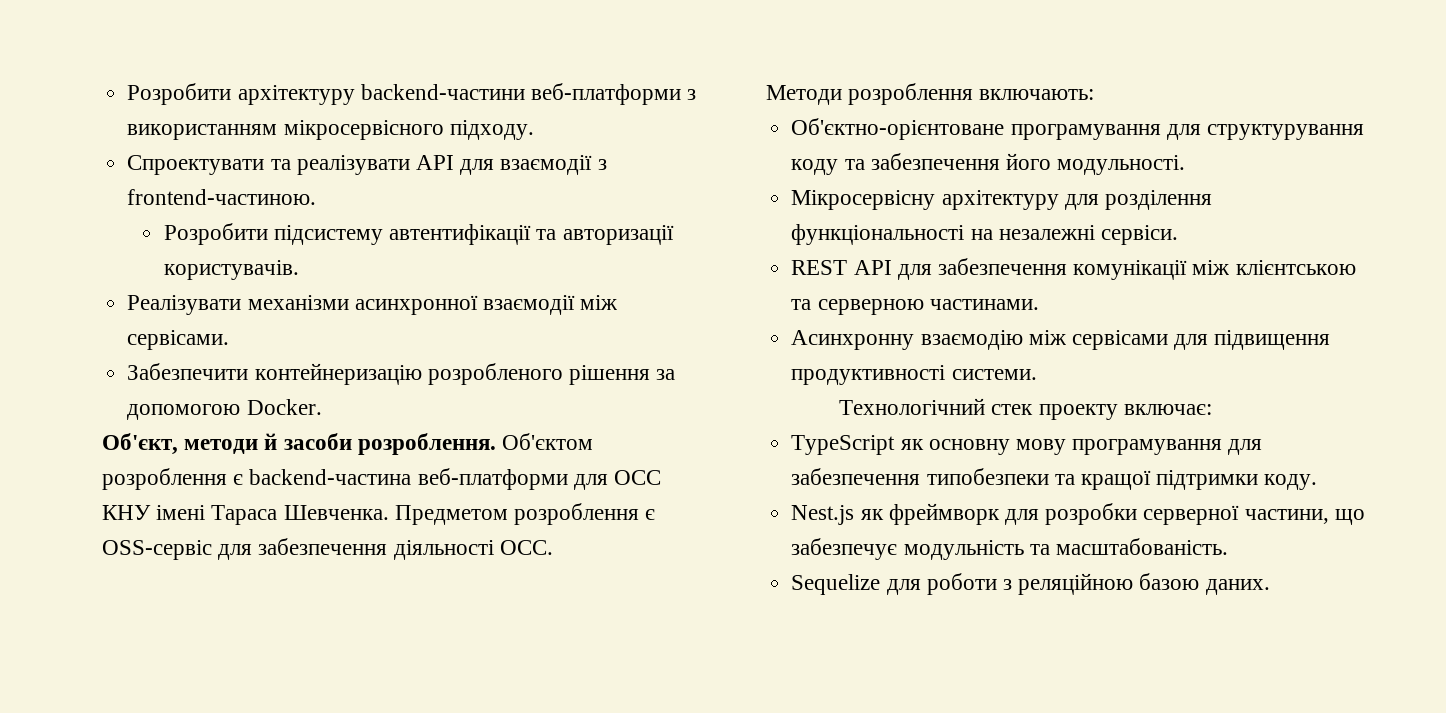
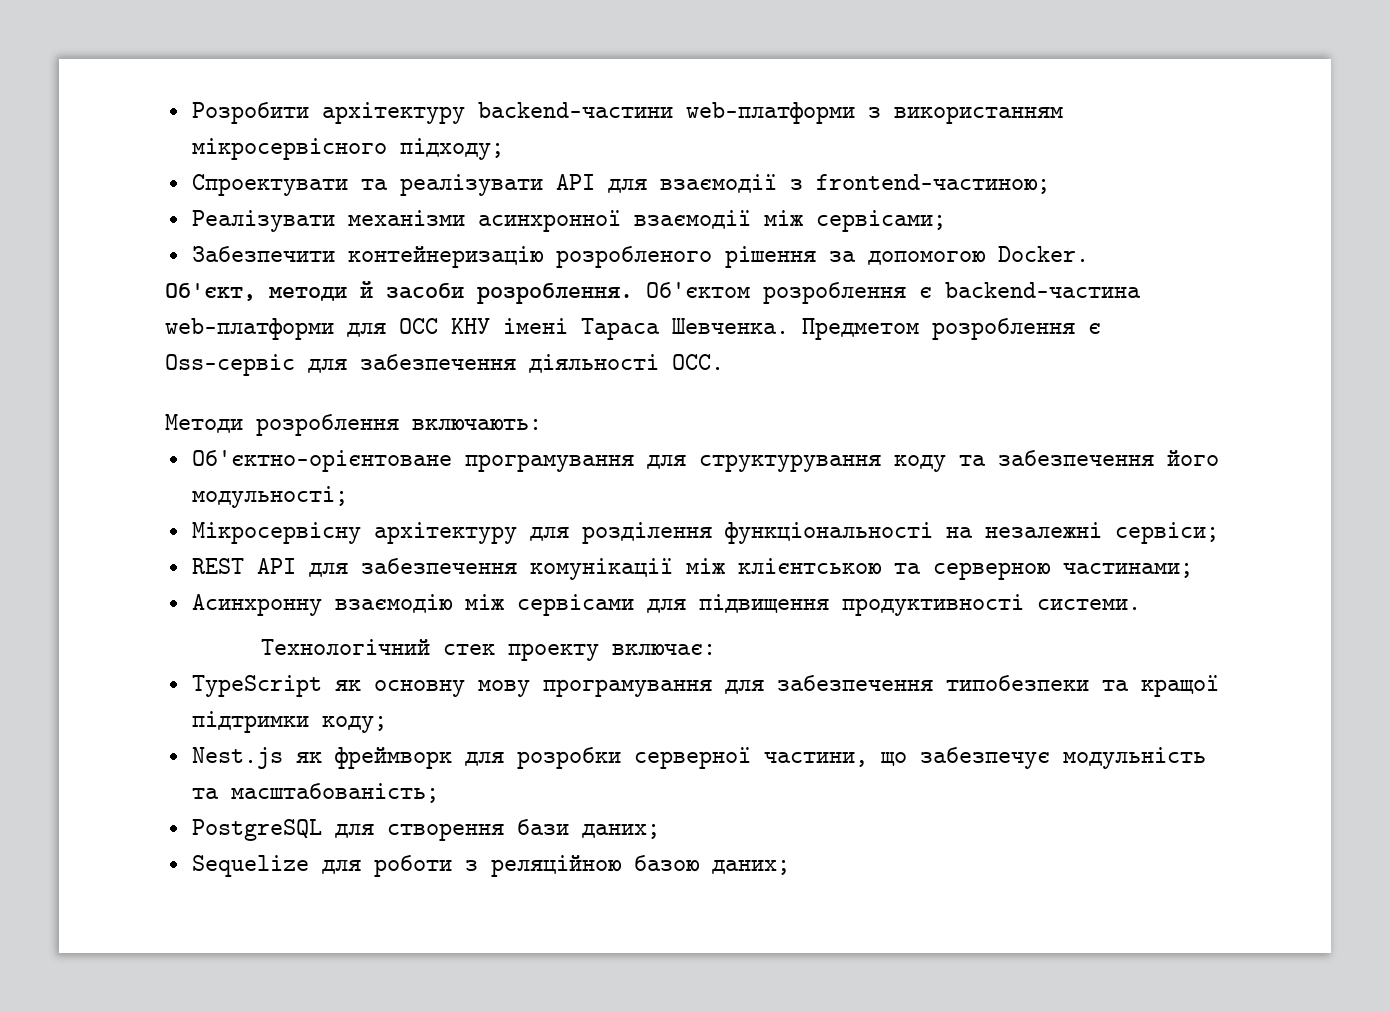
[530,83,681,105] веб-платформи -> [685,102,855,124] web-платформи
[449,120,534,140] підходу. -> [399,138,504,160] підходу;
[127,189,317,205] [163,223,674,245] [163,260,299,280] frontend-частиною. // Розробити підсистему автентифікації та авторизації користувачів. -> [815,174,1050,194] frontend-частиною;
[127,330,230,350] сервісами. -> [815,210,946,232] сервісами;
[417,468,568,490] веб-платформи -> [165,318,334,340] web-платформи
[102,540,212,560] OSS-сервіс -> [165,354,295,376] Oss-сервіс
[1057,155,1186,175] модульності. -> [191,486,348,508] модульності;
[1100,225,1178,245] сервіси. -> [1114,522,1219,544] сервіси;
[929,299,1039,310] частинами. -> [1062,563,1193,578] частинами;
[1264,474,1318,490] коду. -> [321,716,387,733] коду;
[1055,538,1228,555] масштабованість. -> [230,783,439,803] [191,819,660,841] масштабованість; // PostgreSQL для створення бази даних;
[1205,579,1270,595] даних. -> [711,860,790,875] даних;

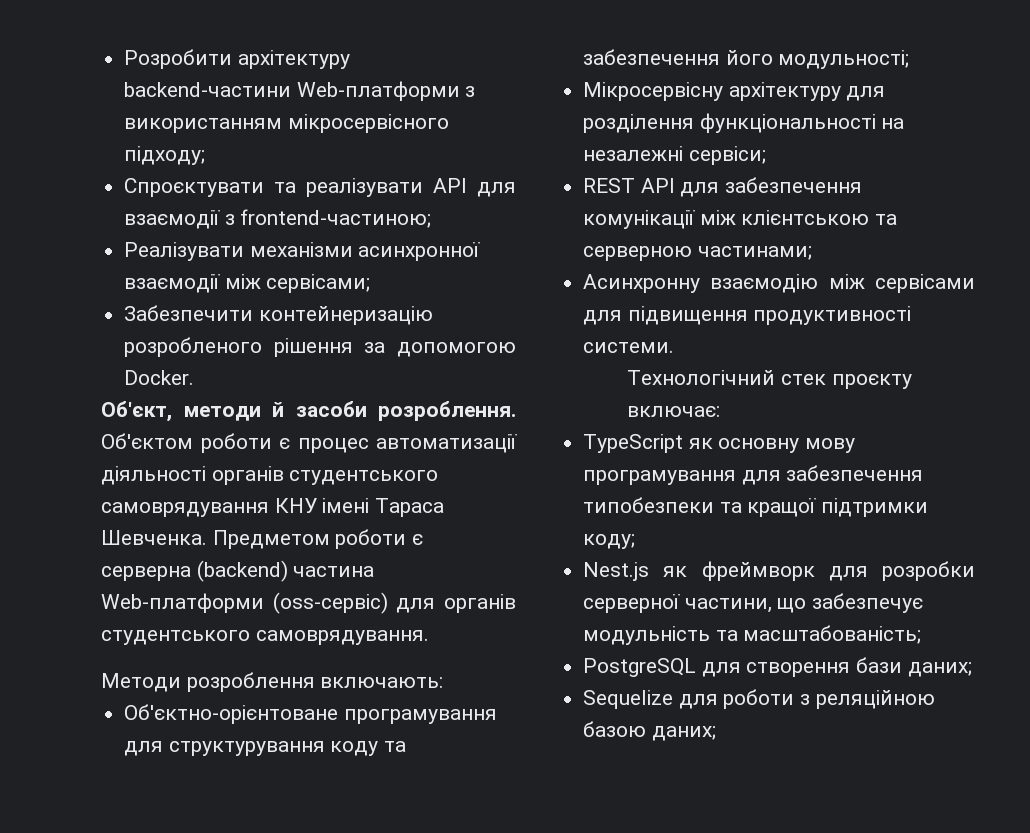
[685,102,855,124] web-платформи -> [296,81,460,101] Web-платформи
[191,174,348,196] Спроектувати -> [124,178,265,197] Спроєктувати
[763,282,1141,304] [165,318,438,340] розроблення є backend-частина web-платформи для ОСС -> [200,433,517,453] [101,466,439,485] [101,502,269,517] роботи є процес автоматизації діяльності органів студентського самоврядування
[932,318,1101,340] [165,354,724,376] розроблення є Oss-сервіс для забезпечення діяльності ОСС. -> [335,529,424,549] [101,560,375,582] [101,592,516,614] [101,630,429,645] роботи є серверна (backend) частина Web-платформи (oss-сервіс) для органів студентського самоврядування.
[508,643,600,661] проекту -> [831,374,912,389] проєкту

